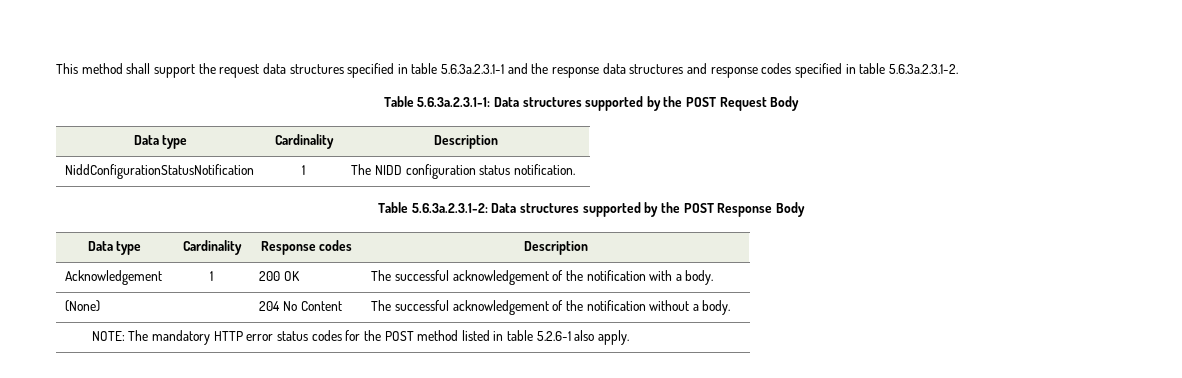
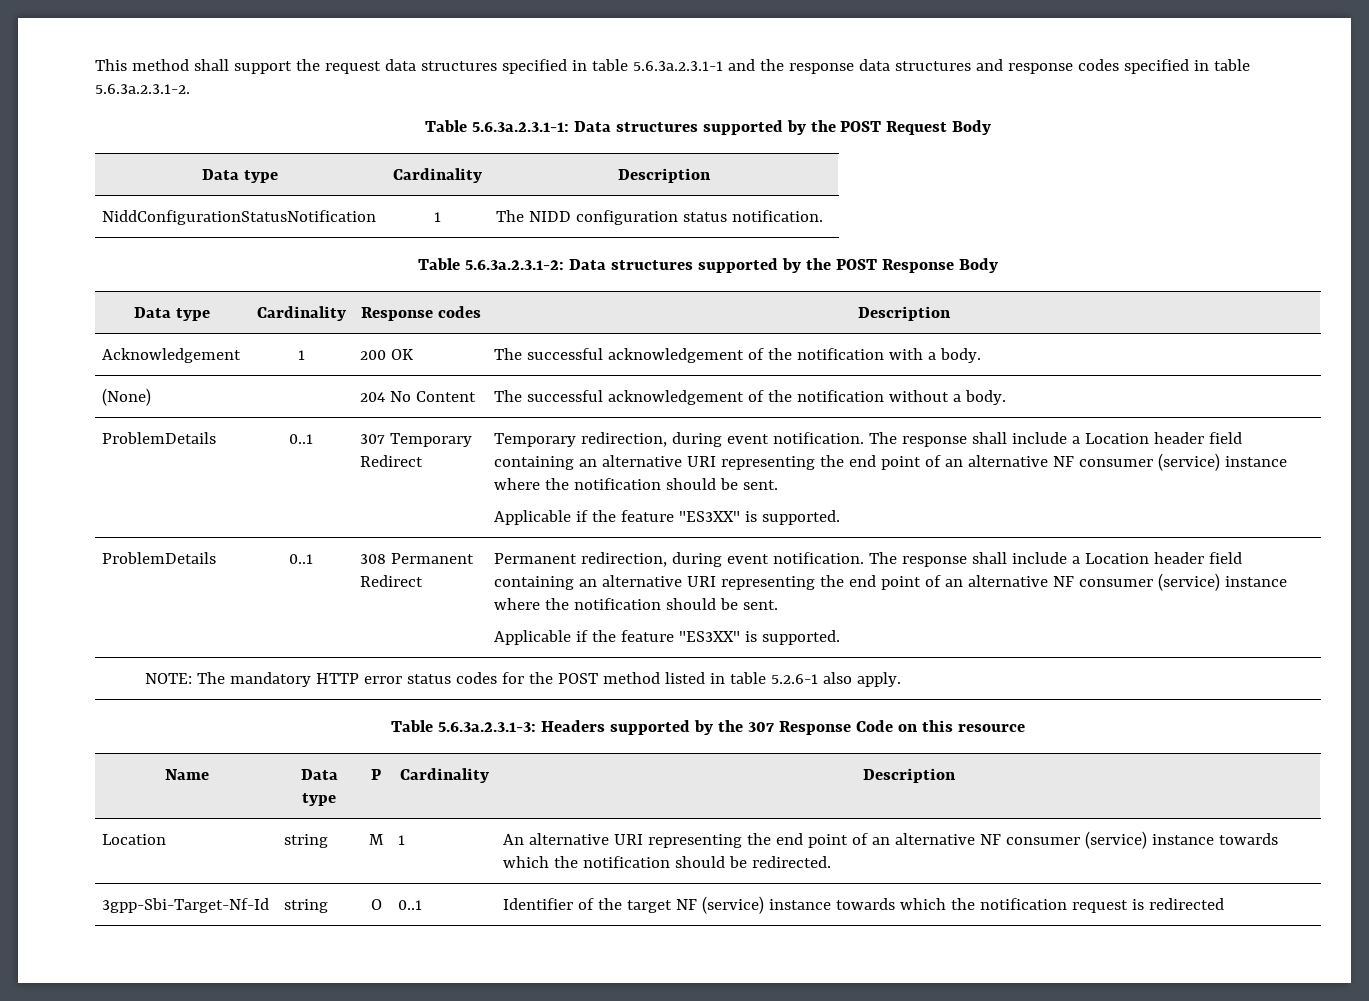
(731, 307) none -> [102,432,217,444] [289,434,313,444] [360,433,473,447] [360,455,424,467] [494,432,1243,447] [494,453,1288,471] [494,478,779,490] [494,510,841,525] [102,552,217,564] [289,554,313,564] [360,553,475,564] [360,575,424,587] [494,552,1243,567] [494,573,1288,591] [494,598,779,610] [494,630,841,645] // ProblemDetails | 0..1 | 307 Temporary Redirect | Temporary redirection, during event notification. The response shall include a Location header field containing an alternative URI representing the end point of an alternative NF consumer (service) instance where the notification should be sent. // Applicable if the feature "ES3XX" is supported. // ProblemDetails | 0..1 | 308 Permanent Redirect | Permanent redirection, during event notification. The response shall include a Location header field containing an alternative URI representing the end point of an alternative NF consumer (service) instance where the notification should be sent. // Applicable if the feature "ES3XX" is supported.
(630, 337) none -> [391,720,1025,735] [164,769,209,780] [300,769,338,780] [302,793,336,806] [371,769,381,780] [399,768,489,783] [862,768,956,783] [102,834,167,845] [284,834,329,848] [368,834,384,845] [398,835,406,845] [503,831,1279,849] [503,856,832,868] [102,898,270,913] [284,899,329,913] [370,899,382,910] [398,900,423,910] [503,896,1225,914] // Table 5.6.3a.2.3.1-3: Headers supported by the 307 Response Code on this resource // Name | Data type | P | Cardinality | Description // Location | string | M | 1 | An alternative URI representing the end point of an alternative NF consumer (service) instance towards which the notification should be redirected. // 3gpp-Sbi-Target-Nf-Id | string | O | 0..1 | Identifier of the target NF (service) instance towards which the notification request is redirected

